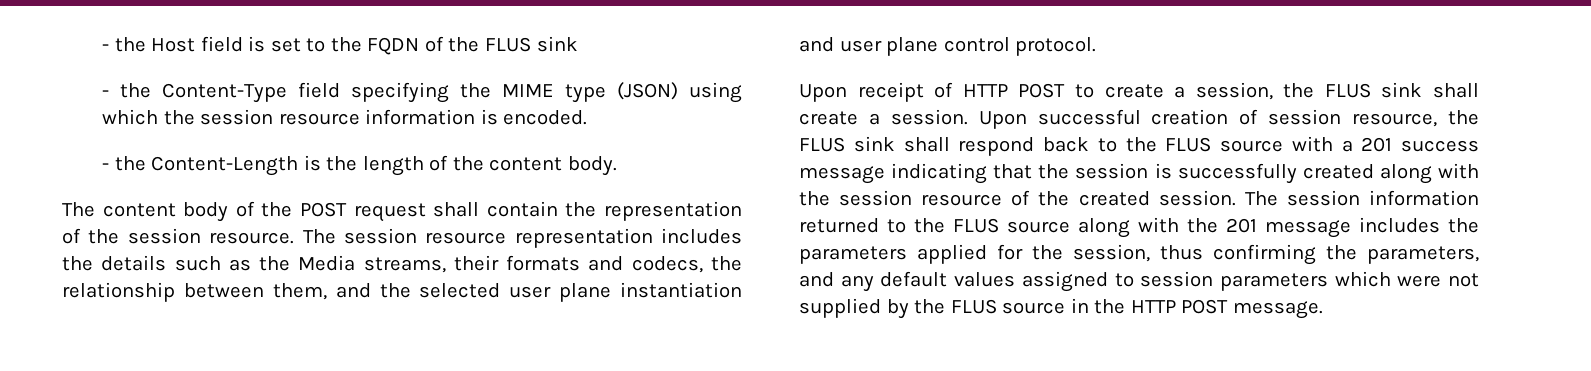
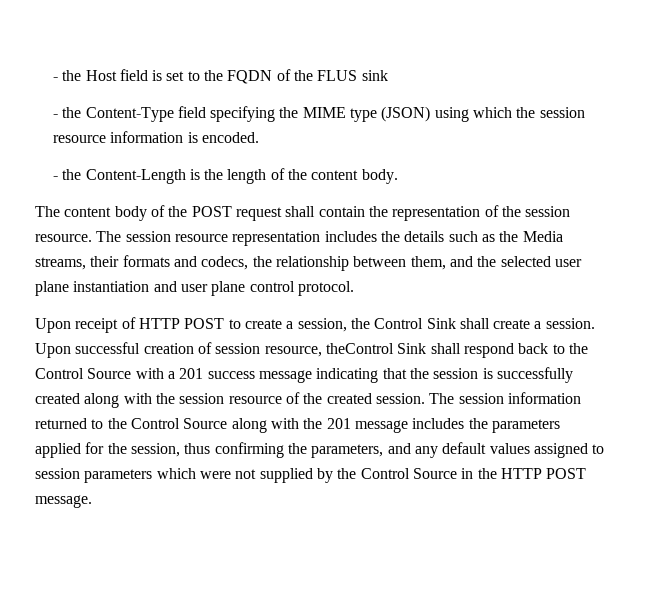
[1324,82,1423,98] FLUS sink -> [374,318,456,329] Control Sink
[1448,110,1479,125] [799,136,895,152] the FLUS sink -> [325,343,427,354] theControl Sink
[1165,137,1283,152] FLUS source -> [35,368,132,379] Control Source
[953,218,1070,233] FLUS source -> [130,418,228,429] Control Source
[950,299,1066,314] FLUS source -> [360,468,457,479] Control Source

